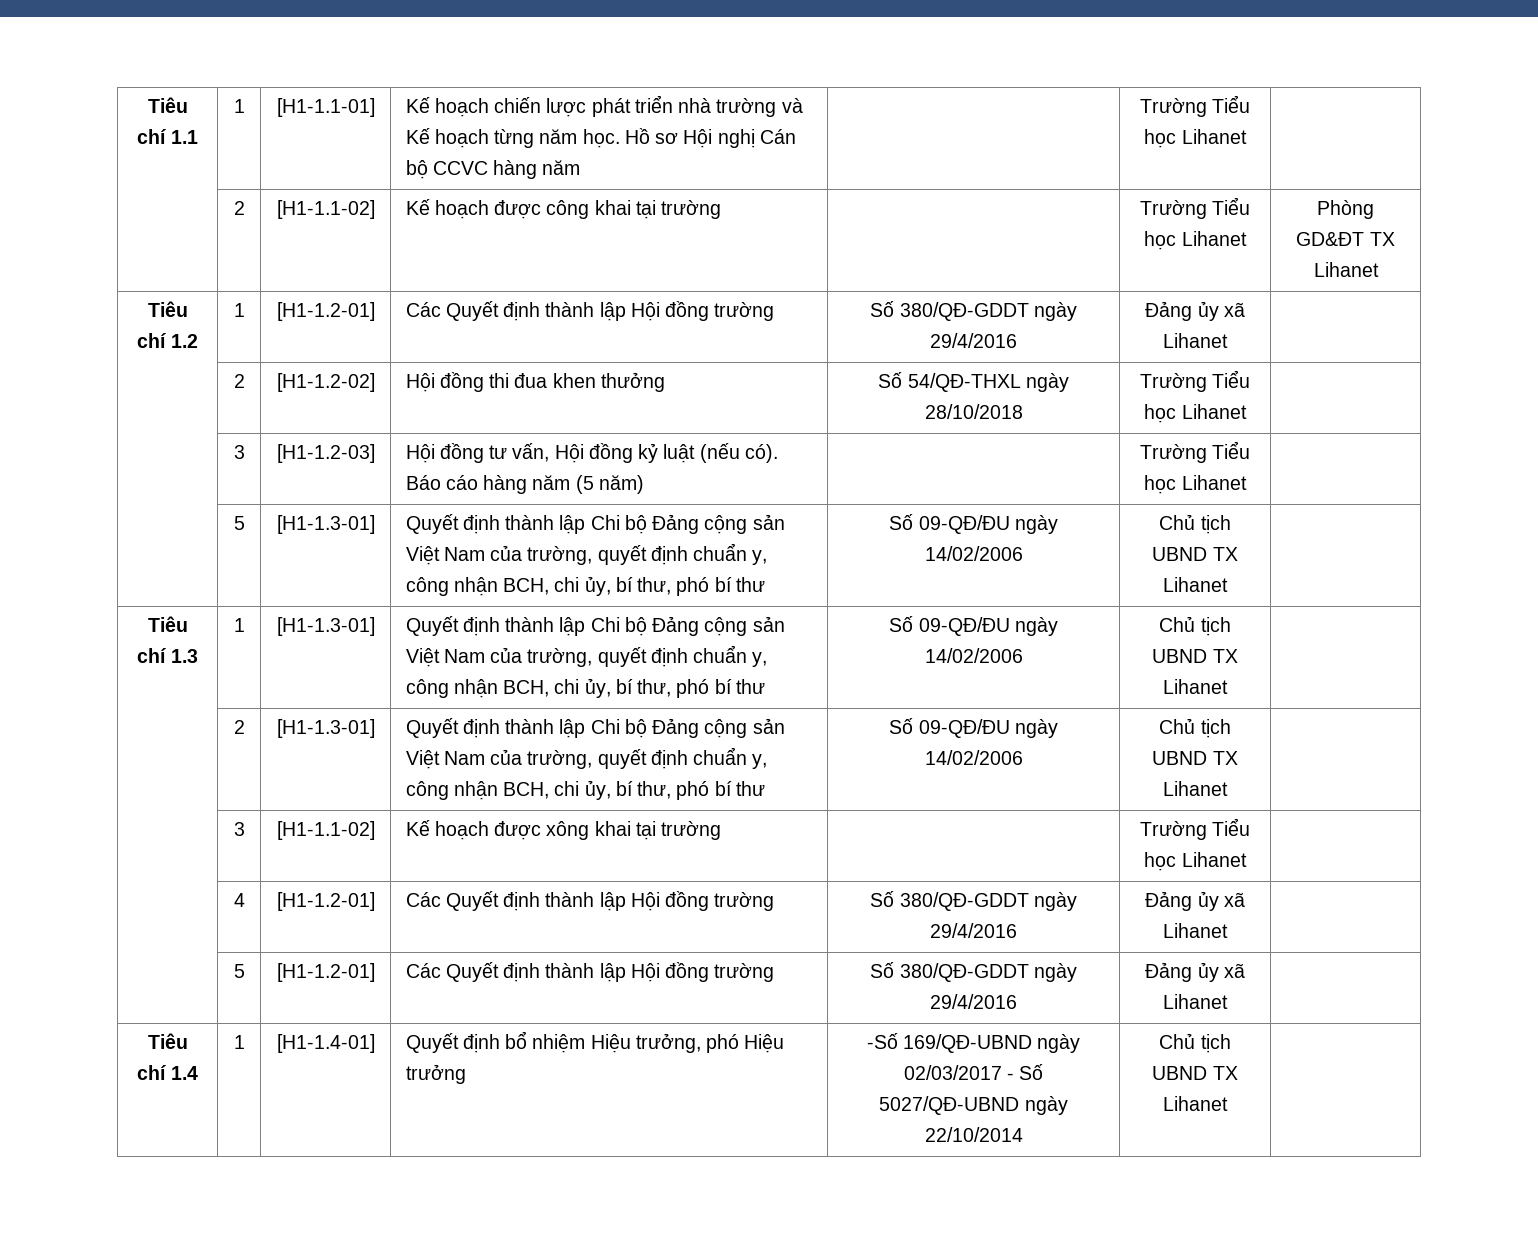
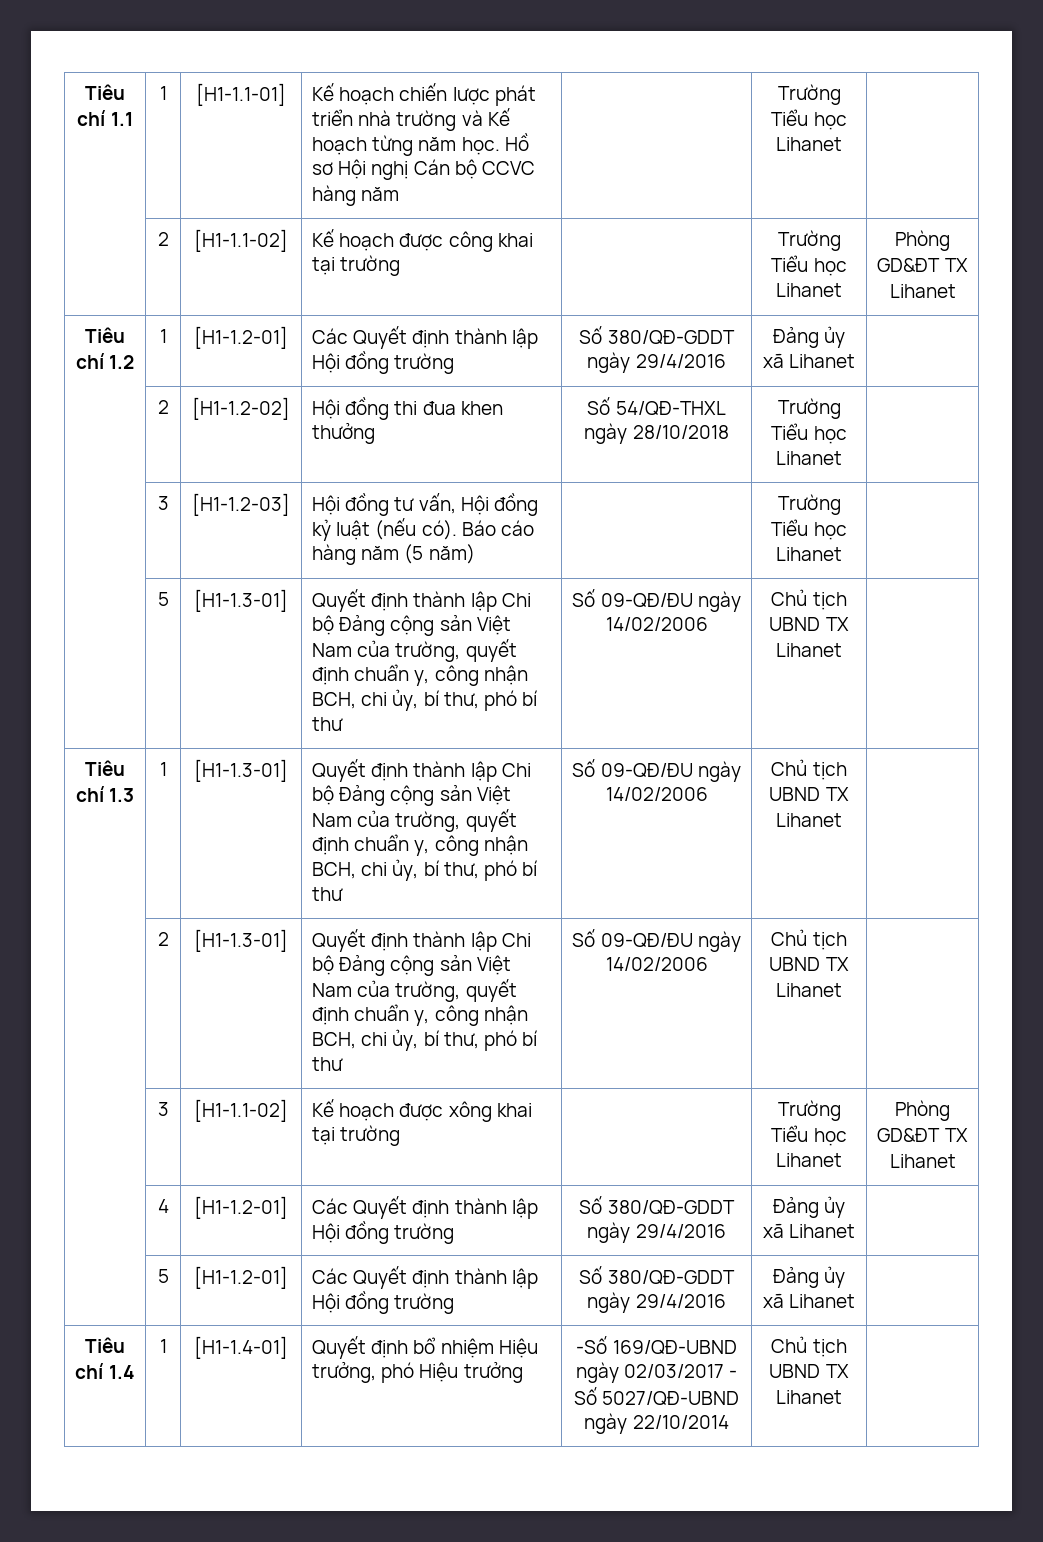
(1247, 859) none -> [895,1100,950,1121] [877,1128,968,1142] [889,1154,956,1168] Phòng GD&ĐT TX Lihanet

